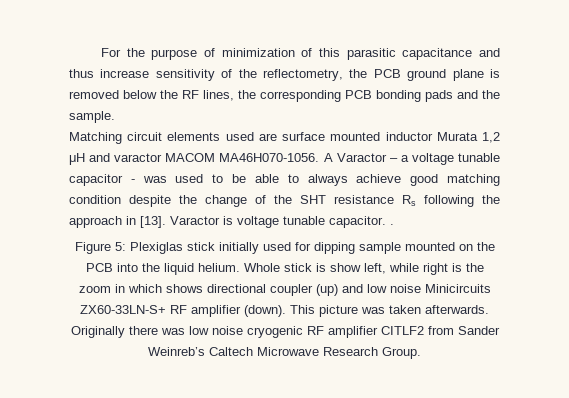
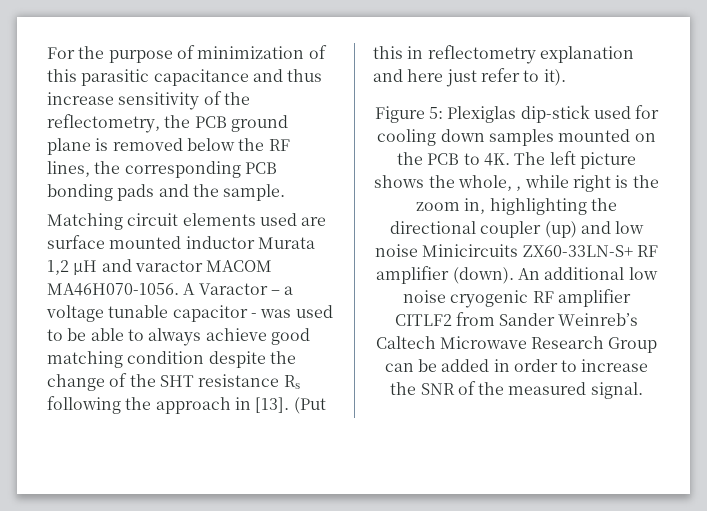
[170,216,394,228] [74,242,495,254] [85,263,386,275] Varactor is voltage tunable capacitor. . // Figure 5: Plexiglas stick initially used for dipping sample mounted on the PCB into the liquid helium. Whole stick is show left, -> [293,397,326,414] [373,45,634,64] [373,68,566,87] [374,105,660,123] [377,129,656,146] [397,151,636,169] [374,175,522,191] (Put this in reflectometry explanation and here just refer to it). // Figure 5: Plexiglas dip-stick used for cooling down samples mounted on the PCB to 4K. The left picture shows the whole, ,
[114,284,203,293] in which shows -> [464,198,617,215] in, highlighting the
[290,305,489,317] [70,326,185,338] This picture was taken afterwards. Originally there was -> [518,267,625,280] An additional
[382,347,421,359] Group. -> [608,337,658,353] [384,359,649,372] [390,381,643,399] Group can be added in order to increase the SNR of the measured signal.

